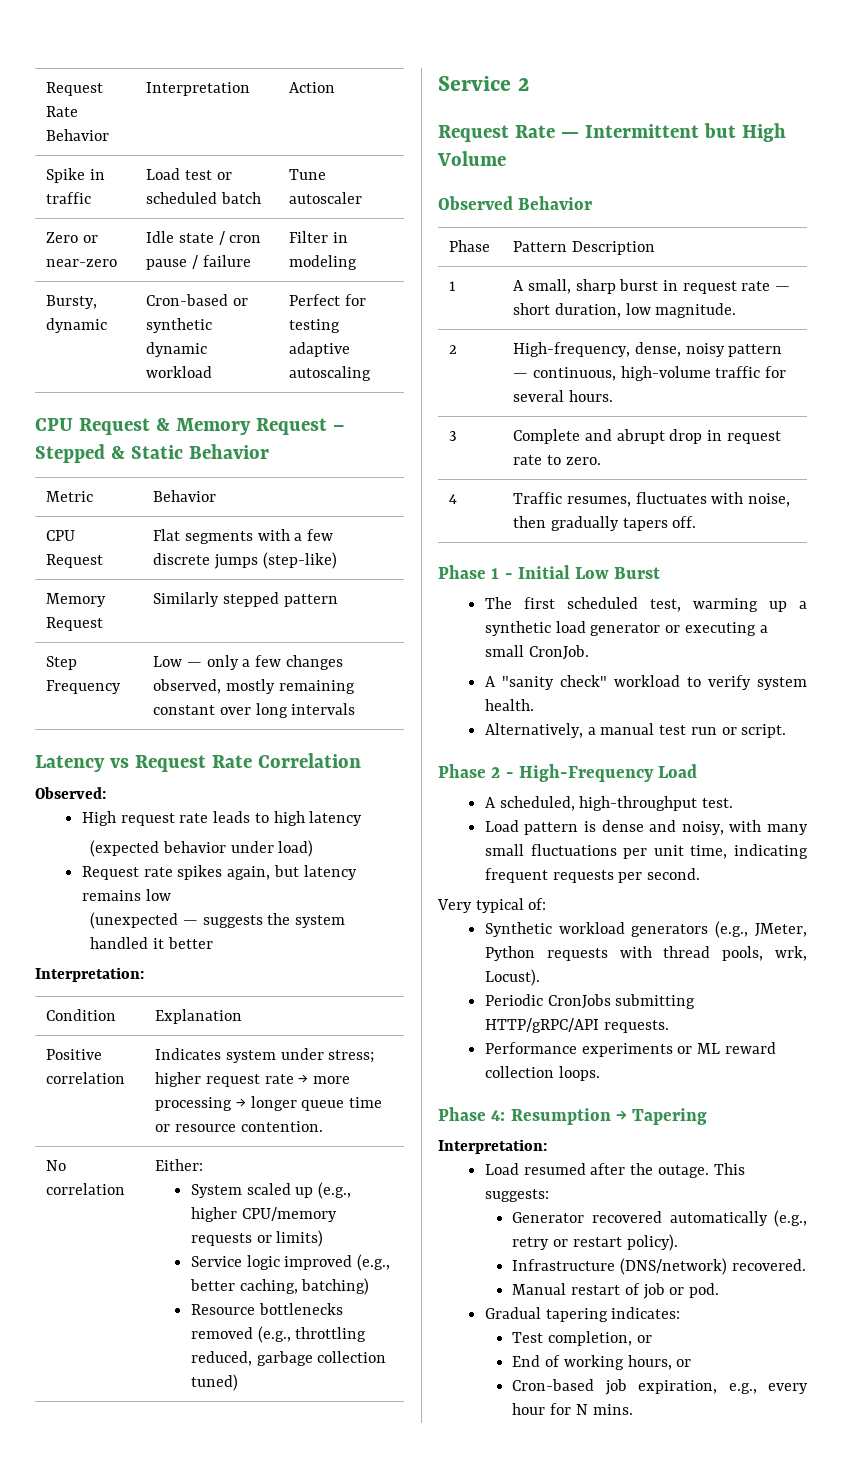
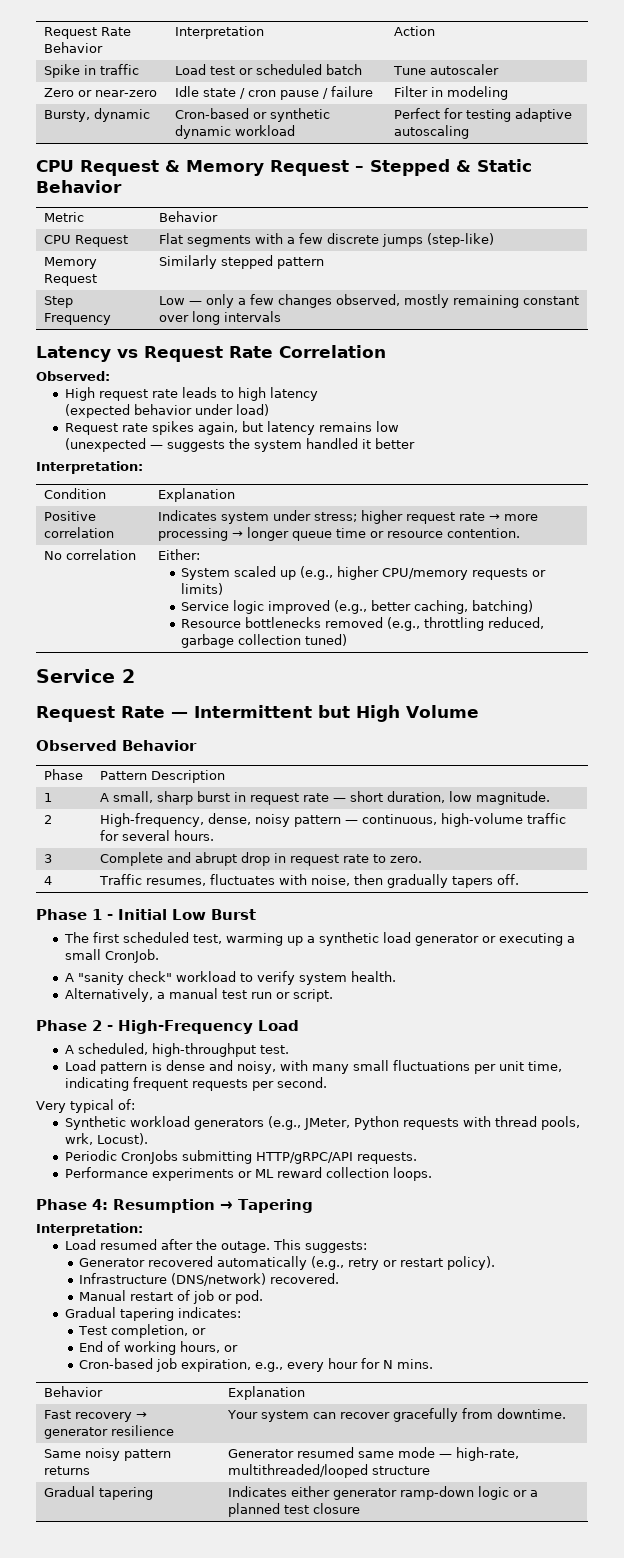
(633, 1409) none -> [44,1386,104,1397] [228,1386,306,1400] [44,1410,148,1422] [44,1425,175,1439] [227,1408,567,1422] [44,1448,172,1461] [44,1466,91,1475] [228,1447,520,1461] [228,1464,431,1478] [44,1486,154,1500] [228,1486,539,1500] [228,1503,361,1517] // Behavior | Explanation // Fast recovery → generator resilience | Your system can recover gracefully from downtime. // Same noisy pattern returns | Generator resumed same mode — high-rate, multithreaded/looped structure // Gradual tapering | Indicates either generator ramp-down logic or a planned test closure

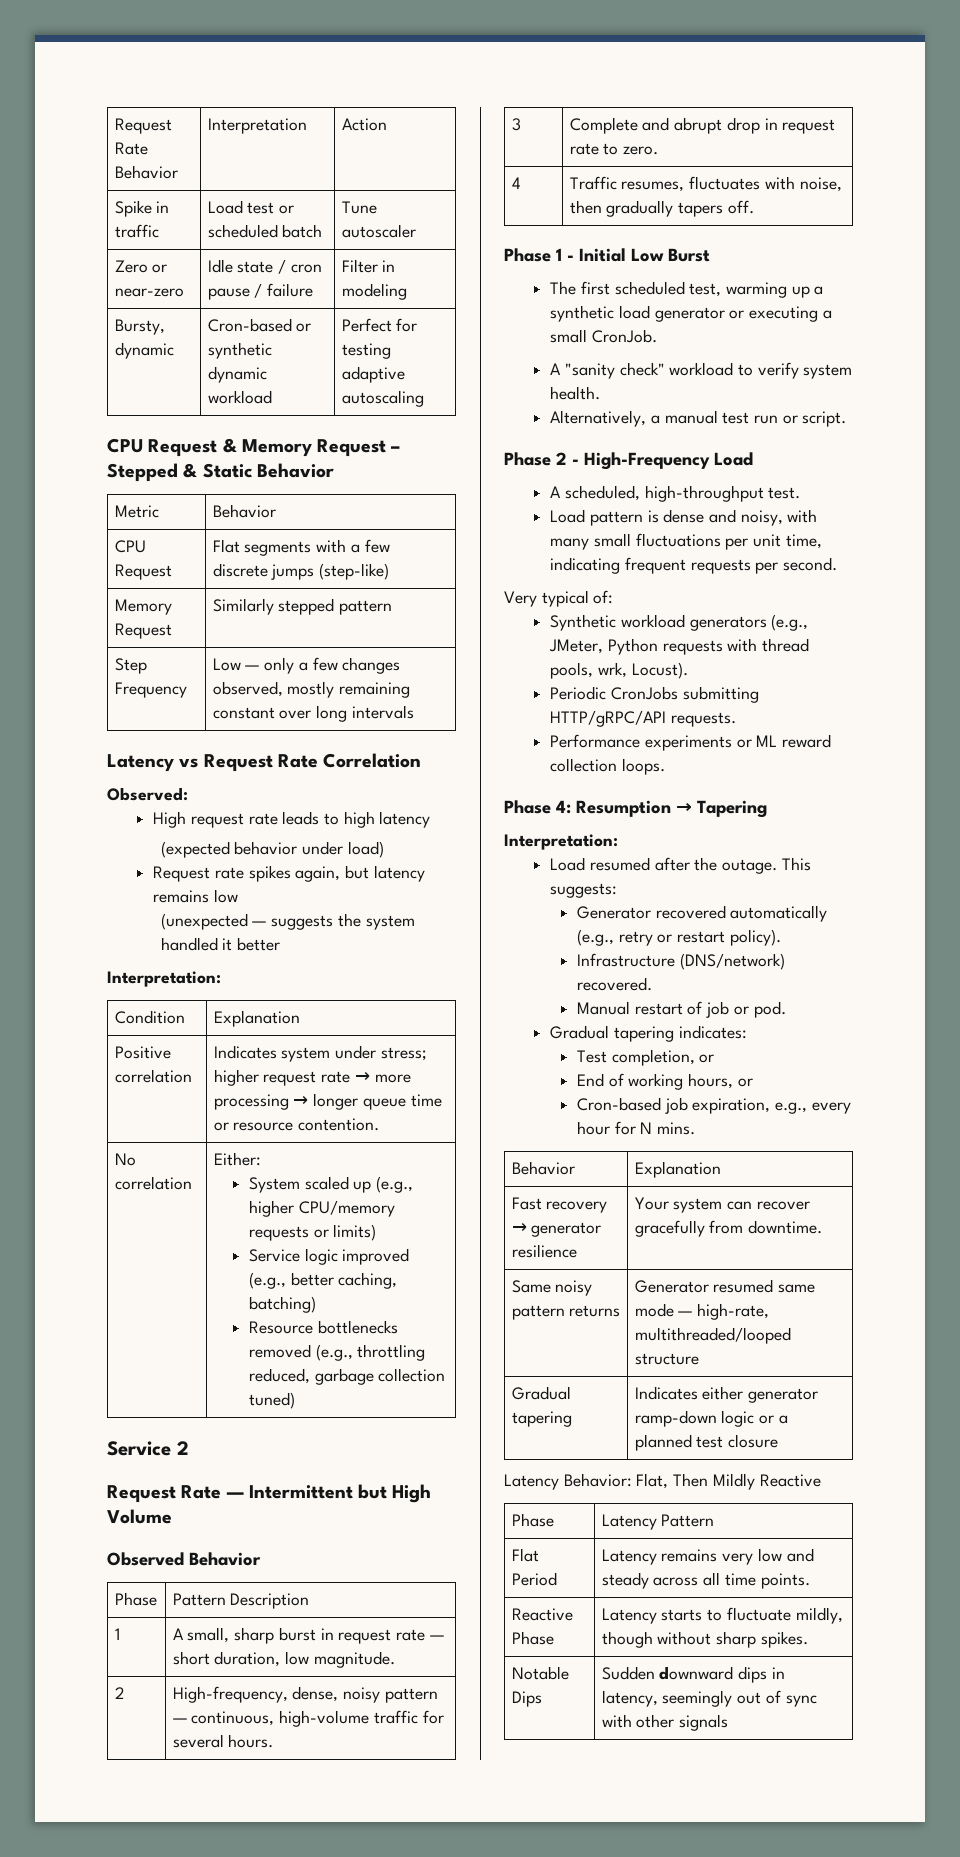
(361, 1508) none -> [504,1473,821,1490] [511,1513,554,1527] [601,1514,715,1530] [511,1548,539,1562] [511,1572,557,1586] [601,1548,814,1565] [601,1572,810,1589] [511,1608,573,1621] [511,1631,554,1645] [601,1607,843,1624] [601,1631,808,1648] [511,1666,569,1680] [511,1691,542,1707] [601,1666,785,1683] [601,1690,817,1707] [601,1714,729,1731] // Latency Behavior: Flat, Then Mildly Reactive // Phase | Latency Pattern // Flat Period | Latency remains very low and steady across all time points. // Reactive Phase | Latency starts to fluctuate mildly, though without sharp spikes. // Notable Dips | Sudden downward dips in latency, seemingly out of sync with other signals

